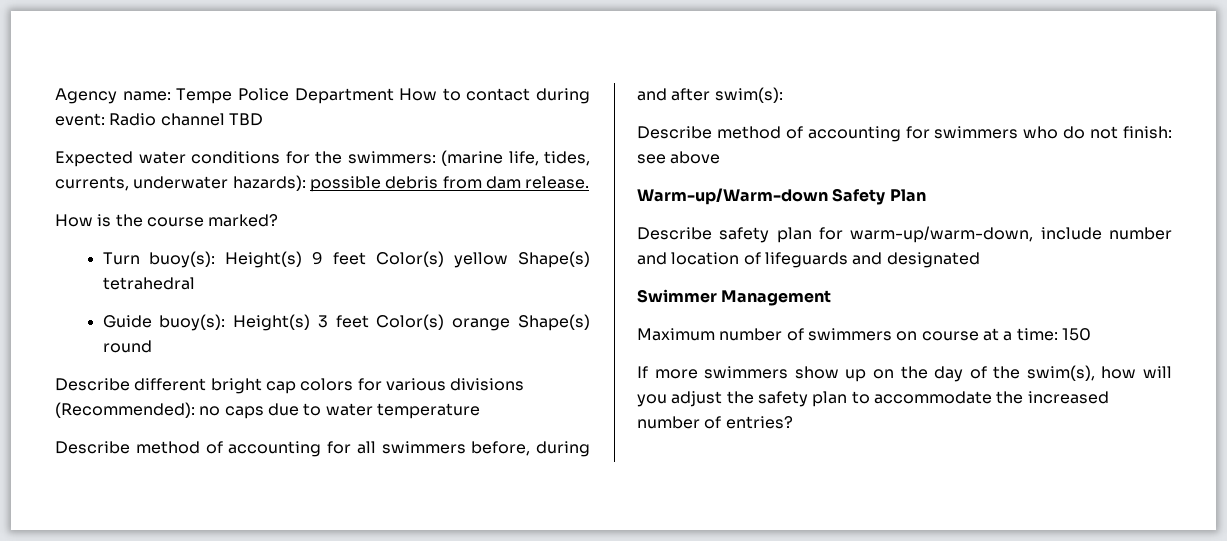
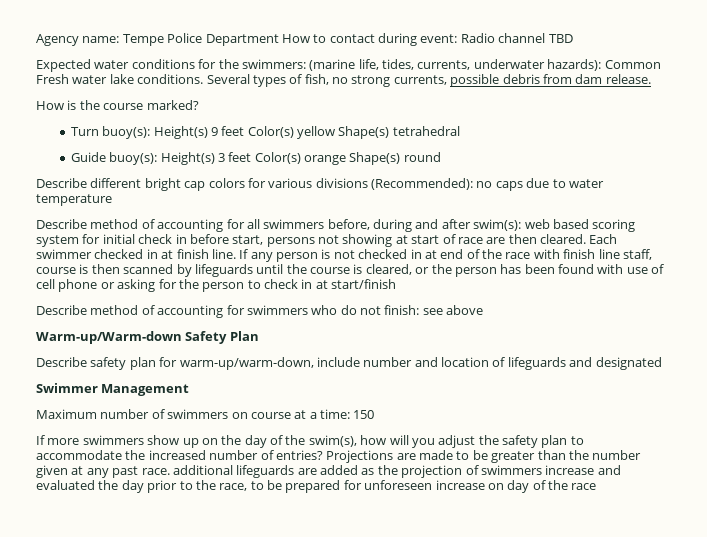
(306, 183) none -> [604,60,661,69] [36,74,447,87] Common Fresh water lake conditions. Several types of fish, no strong currents,
(783, 95) none -> [524,219,636,232] [36,234,618,247] [36,249,652,262] [36,264,665,277] [36,279,397,292] web based scoring system for initial check in before start, persons not showing at start of race are then cleared. Each swimmer checked in at finish line. If any person is not checked in at end of the race with finish line staff, course is then scanned by lifeguards until the course is cleared, or the person has been found with use of cell phone or asking for the person to check in at start/finish
(793, 422) none -> [326,450,642,463] [36,465,621,478] [36,480,597,493] Projections are made to be greater than the number given at any past race. additional lifeguards are added as the projection of swimmers increase and evaluated the day prior to the race, to be prepared for unforeseen increase on day of the race

